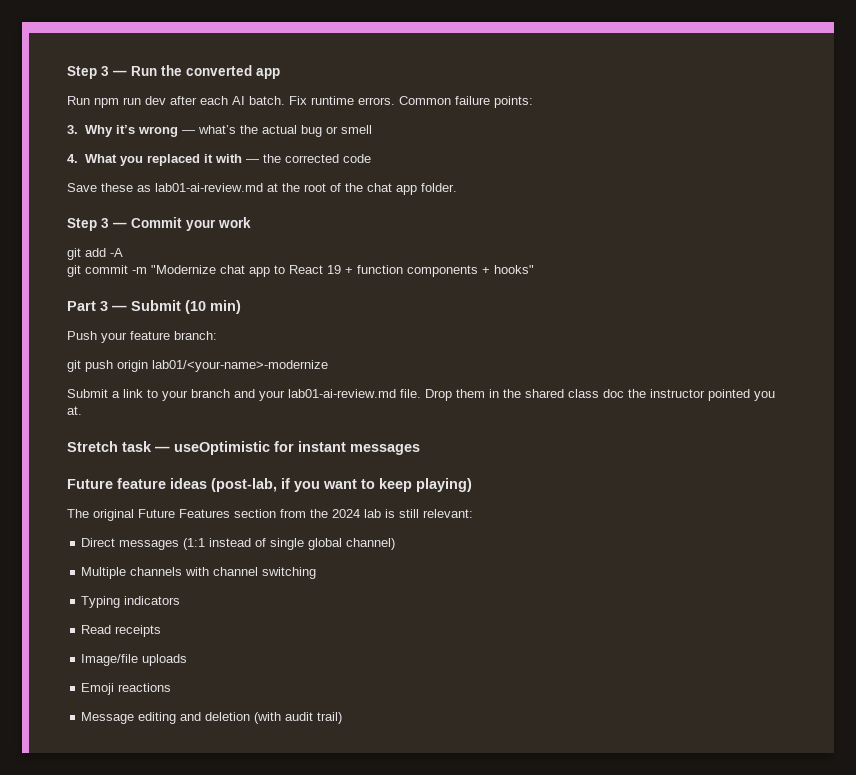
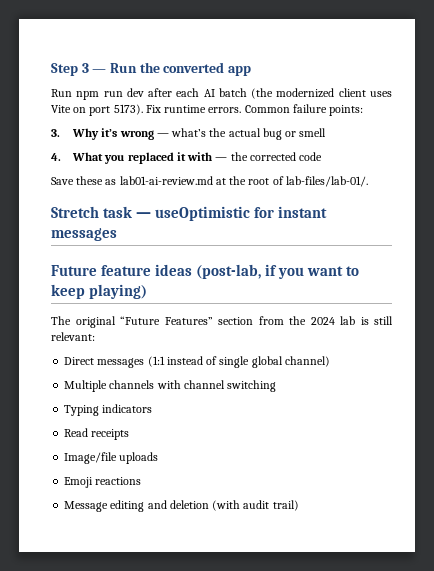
[249,96,285,105] batch. -> [218,88,392,99] [51,104,143,116] batch (the modernized client uses Vite on port 5173).
[345,183,457,195] [67,217,251,231] [67,248,123,260] [67,265,534,277] [67,300,241,314] [67,331,217,343] [67,360,328,372] [67,389,775,401] [67,406,82,415] the chat app folder. // Step 3 — Commit your work // git add -A // git commit -m "Modernize chat app to React 19 + function components + hooks" // Part 3 — Submit (10 min) // Push your feature branch: // git push origin lab01/<your-name>-modernize // Submit a link to your branch and your lab01-ai-review.md file. Drop them in the shared class doc the instructor pointed you at. -> [285,176,368,187] lab-files/lab-01/.
[138,509,230,518] Future Features -> [120,316,213,325] “Future Features”

